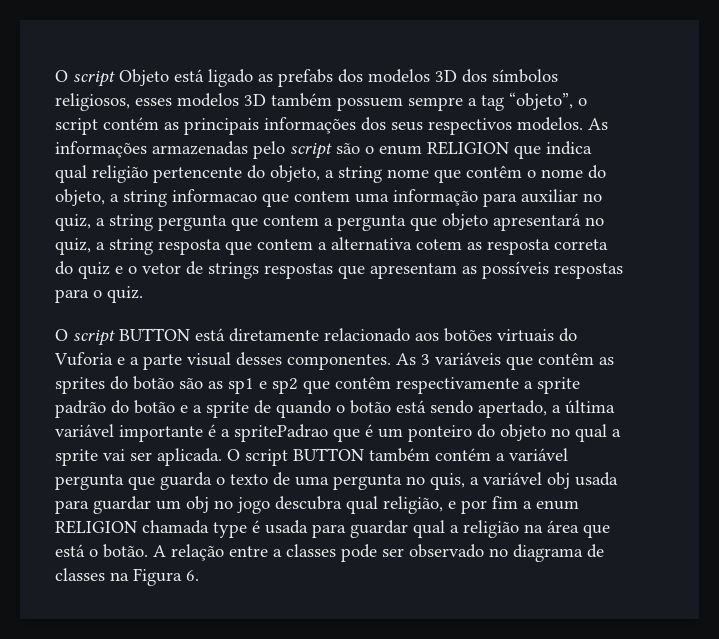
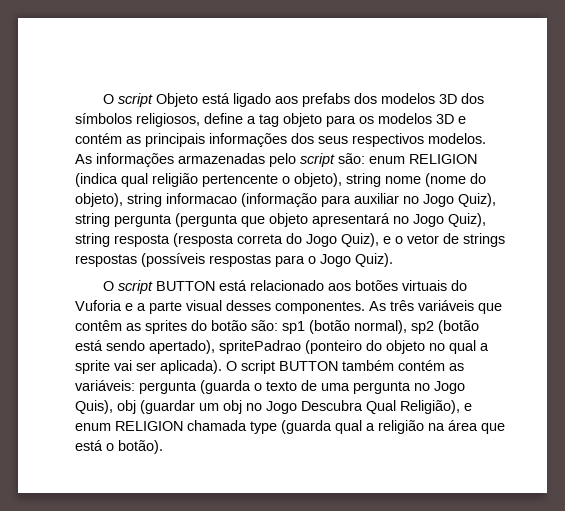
[258,74,273,82] as -> [274,96,298,104] aos
[135,92,587,111] [55,118,98,135] esses modelos 3D também possuem sempre a tag “objeto”, o script -> [204,113,466,127] define a tag objeto para os modelos 3D e
[336,141,592,159] [55,165,606,183] [55,189,602,207] [55,213,604,231] [55,237,608,255] [55,261,110,279] são o enum RELIGION que indica qual religião pertencente do objeto, a string nome que contêm o nome do objeto, a string informacao que contem uma informação para auxiliar no quiz, a string pergunta que contem a pergunta que objeto apresentará no quiz, a string resposta que contem a alternativa cotem as resposta correta do quiz -> [338,153,477,164] [75,173,486,187] [75,193,496,207] [75,213,486,227] [75,233,379,247] são: enum RELIGION (indica qual religião pertencente o objeto), string nome (nome do objeto), string informacao (informação para auxiliar no Jogo Quiz), string pergunta (pergunta que objeto apresentará no Jogo Quiz), string resposta (resposta correta do Jogo Quiz),
[338,261,549,279] que apresentam as possíveis -> [141,253,205,267] (possíveis
[107,286,143,303] quiz. -> [320,253,393,267] Jogo Quiz).
[229,328,319,342] diretamente -> (247, 285) none
[421,354,430,365] 3 -> [390,300,414,311] três
[179,376,580,394] [55,400,615,418] [55,424,472,442] são as sp1 e sp2 que contêm respectivamente a sprite padrão do botão e a sprite de quando o botão está sendo apertado, a última variável importante é a spritePadrao que é um ponteiro -> [251,320,479,334] [75,340,362,354] são: sp1 (botão normal), sp2 (botão está sendo apertado), spritePadrao (ponteiro
[157,448,222,466] aplicada. -> [160,360,222,374] aplicada).
[496,448,568,461] [55,472,212,490] a variável pergunta que guarda -> [449,363,464,371] [75,380,251,394] as variáveis: pergunta (guarda
[430,472,618,490] [55,496,579,514] [55,520,408,538] quis, a variável obj usada para guardar um obj no jogo descubra qual religião, e por fim a enum RELIGION chamada type é usada para guardar -> [434,381,465,394] [75,400,472,414] [75,420,332,434] Jogo Quis), obj (guardar um obj no Jogo Descubra Qual Religião), e enum RELIGION chamada type (guarda
[103,544,604,562] [55,568,199,586] botão. A relação entre a classes pode ser observado no diagrama de classes na Figura 6. -> [118,440,163,454] botão).

